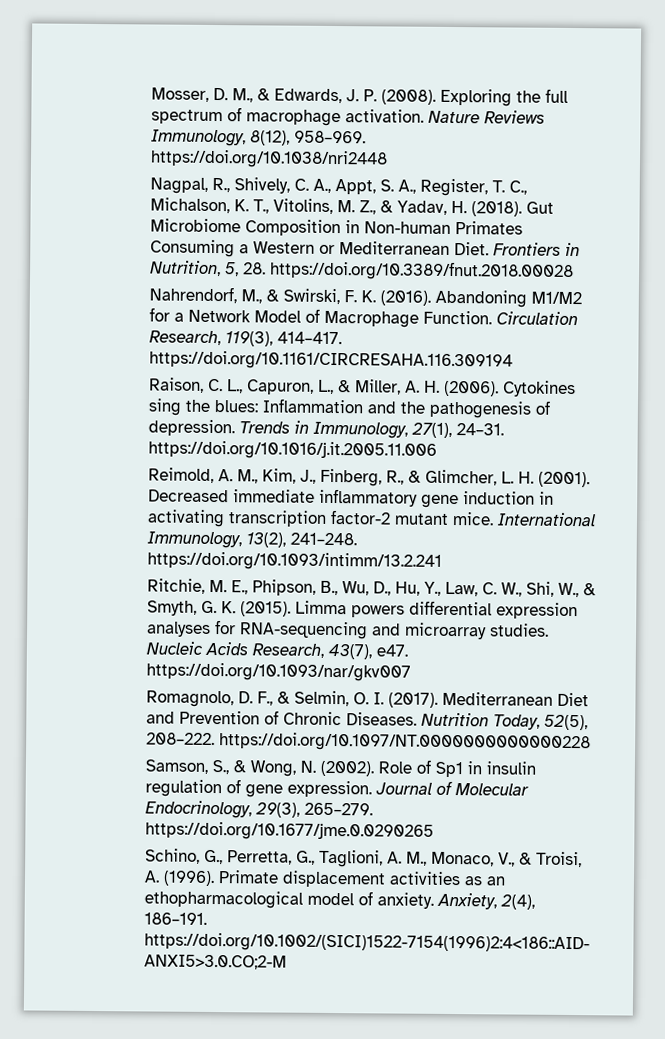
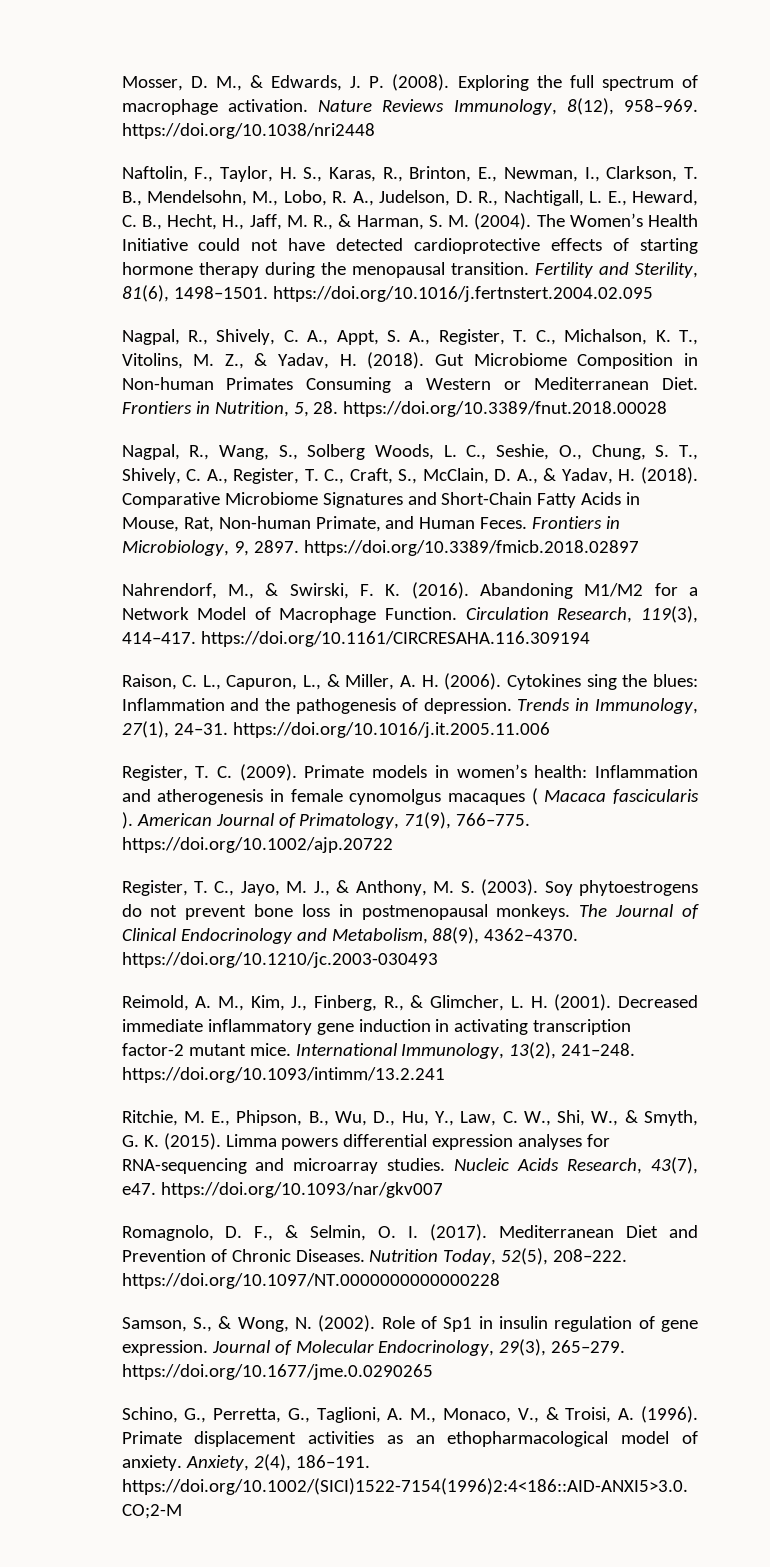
(388, 159) none -> [121,166,698,182] [121,190,698,206] [121,213,698,230] [121,238,698,254] [121,262,698,278] [121,285,653,302] // Naftolin, F., Taylor, H. S., Karas, R., Brinton, E., Newman, I., Clarkson, T. B., Mendelsohn, M., Lobo, R. A., Judelson, D. R., Nachtigall, L. E., Heward, C. B., Hecht, H., Jaff, M. R., & Harman, S. M. (2004). The Women’s Health Initiative could not have detected cardioprotective effects of starting hormone therapy during the menopausal transition. Fertility and Sterility, 81(6), 1498–1501. https://doi.org/10.1016/j.fertnstert.2004.02.095
(574, 271) none -> [121,444,698,460] [121,467,698,484] [121,492,641,508] [121,516,621,532] [121,540,639,556] // Nagpal, R., Wang, S., Solberg Woods, L. C., Seshie, O., Chung, S. T., Shively, C. A., Register, T. C., Craft, S., McClain, D. A., & Yadav, H. (2018). Comparative Microbiome Signatures and Short-Chain Fatty Acids in Mouse, Rat, Non-human Primate, and Human Feces. Frontiers in Microbiology, 9, 2897. https://doi.org/10.3389/fmicb.2018.02897
(437, 450) none -> [121,764,698,781] [121,788,699,805] [121,812,531,829] [121,837,393,853] [121,879,698,896] [121,904,699,920] [121,927,579,944] [121,952,438,968] // Register, T. C. (2009). Primate models in women’s health: Inflammation and atherogenesis in female cynomolgus macaques ( Macaca fascicularis ). American Journal of Primatology, 71(9), 766–775. https://doi.org/10.1002/ajp.20722 // Register, T. C., Jayo, M. J., & Anthony, M. S. (2003). Soy phytoestrogens do not prevent bone loss in postmenopausal monkeys. The Journal of Clinical Endocrinology and Metabolism, 88(9), 4362–4370. https://doi.org/10.1210/jc.2003-030493

